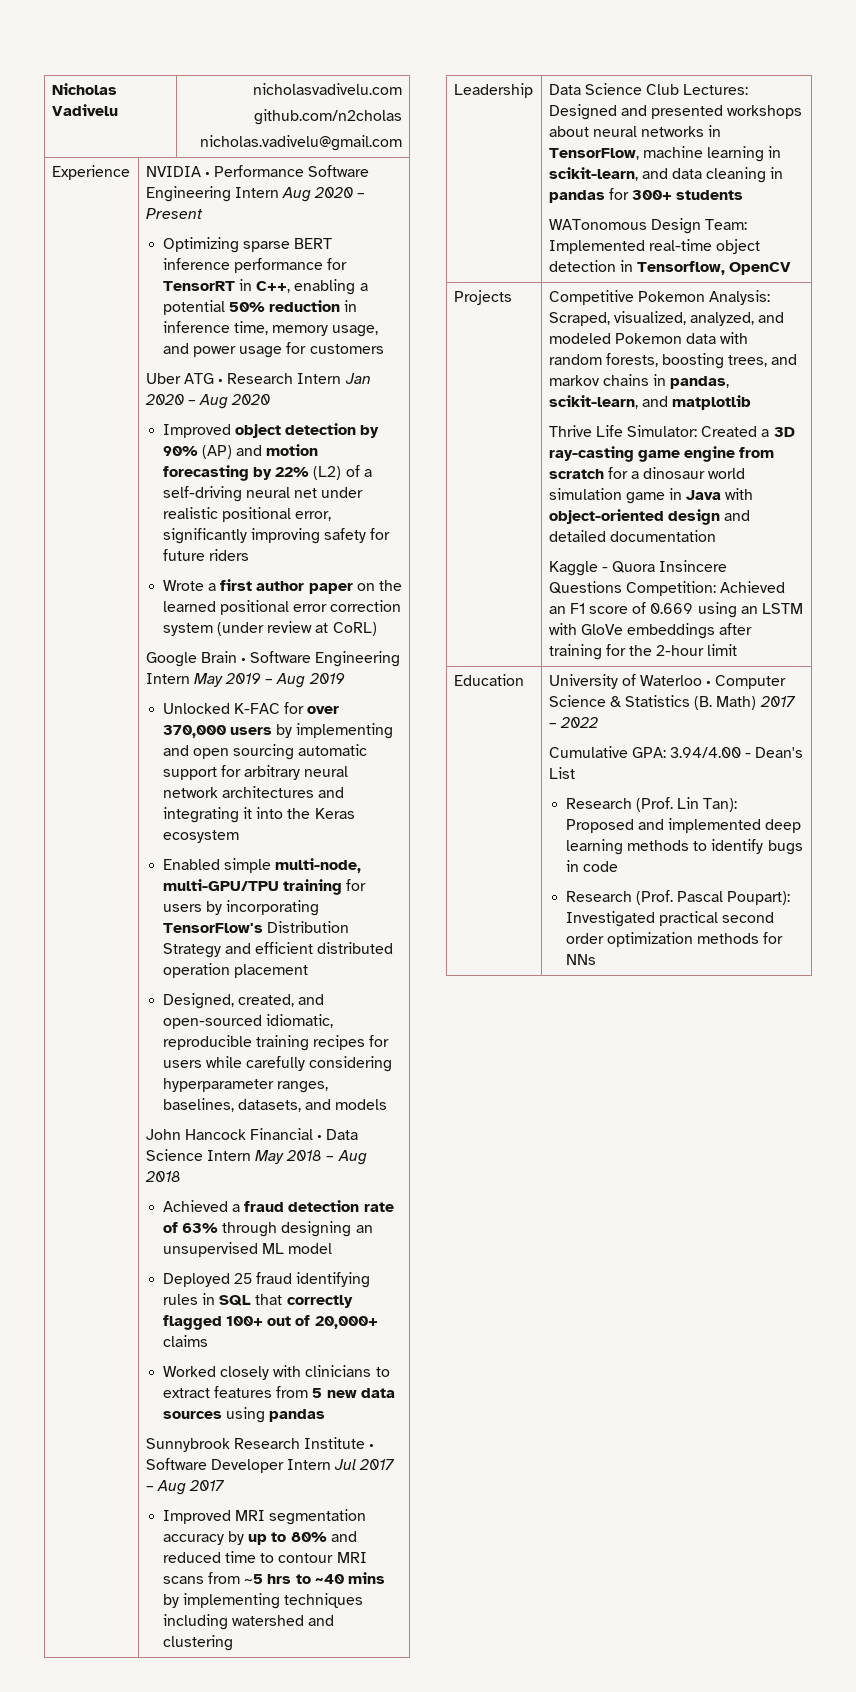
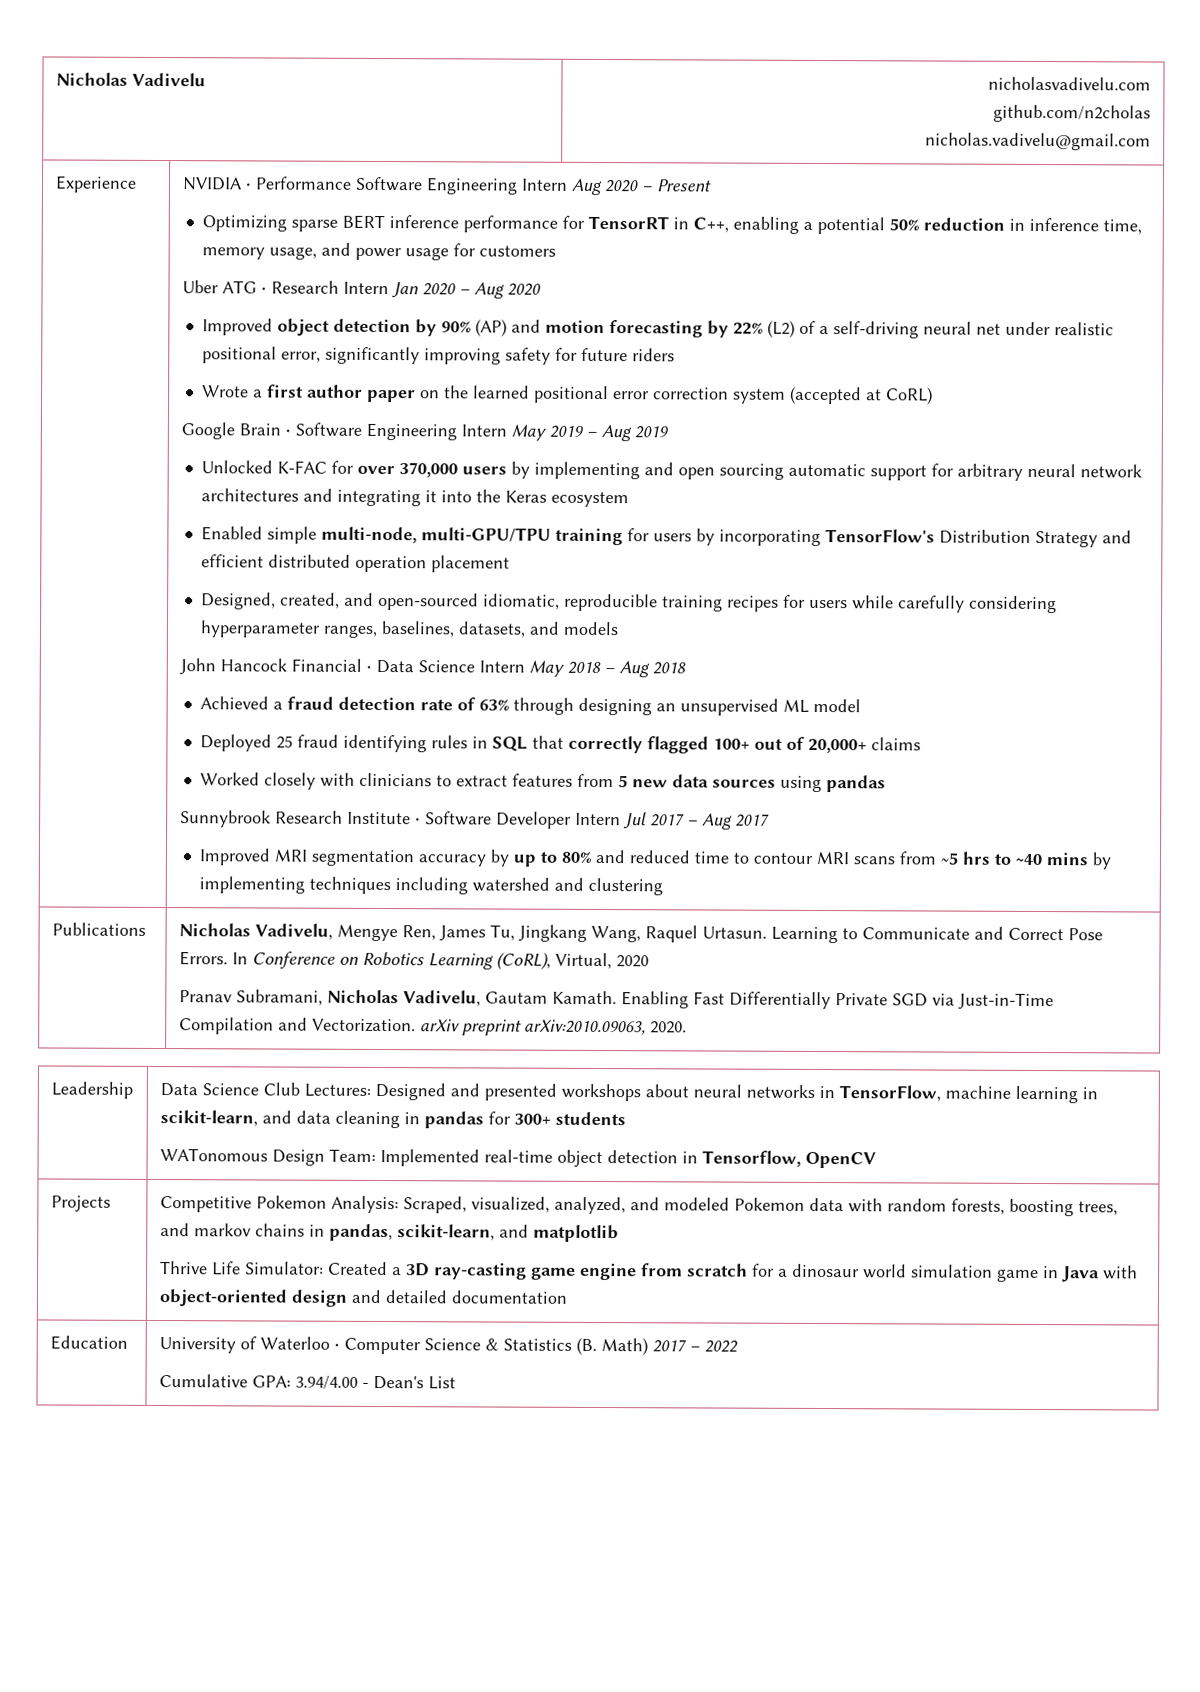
[216,621,313,636] (under review -> [789,386,862,405] (accepted
(233, 1643) none -> [51,922,146,936] [178,923,1103,944] [178,951,649,970] [178,989,1054,1011] [178,1017,687,1036] // Publications | Nicholas Vadivelu, Mengye Ren, James Tu, Jingkang Wang, Raquel Urtasun. Learning to Communicate and Correct Pose Errors. In Conference on Robotics Learning (CoRL), Virtual, 2020 // Pranav Subramani, Nicholas Vadivelu, Gautam Kamath. Enabling Fast Differentially Private SGD via Just-in-Time Compilation and Vectorization. arXiv preprint arXiv:2010.09063, 2020.
[548,560,728,576] [548,581,786,596] [548,602,804,618] [548,623,753,639] [548,644,738,660] // Kaggle - Quora Insincere Questions Competition: Achieved an F1 score of 0.669 using an LSTM with GloVe embeddings after training for the 2-hour limit -> (567, 1297) none
[565,797,738,812] [565,818,802,833] [565,839,803,855] [565,860,618,872] [565,890,791,905] [565,911,775,927] [565,932,784,947] [565,954,596,965] // Research (Prof. Lin Tan): Proposed and implemented deep learning methods to identify bugs in code // Research (Prof. Pascal Poupart): Investigated practical second order optimization methods for NNs -> (456, 1383) none

